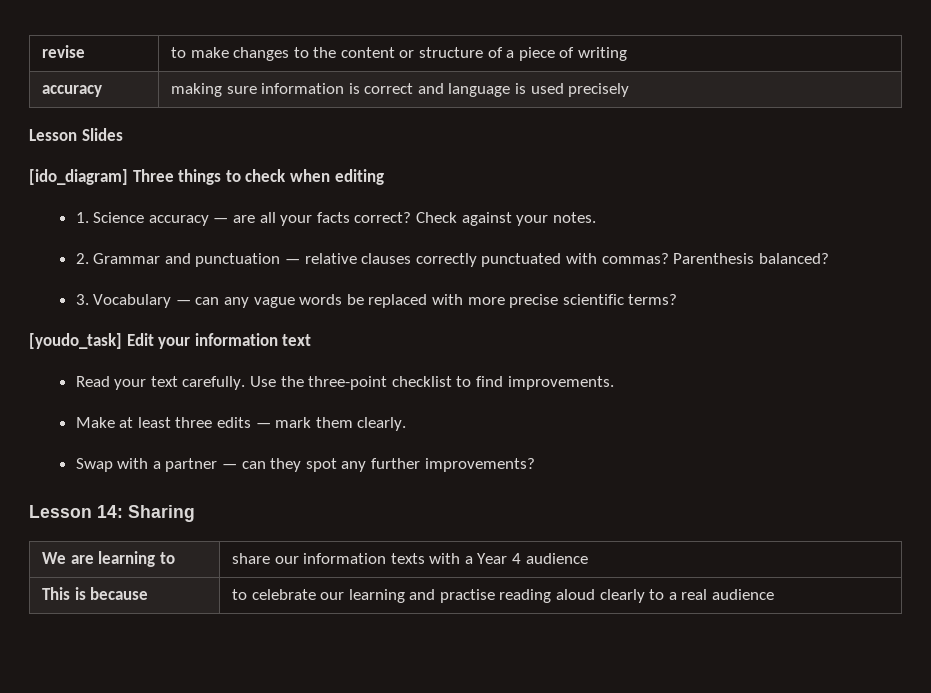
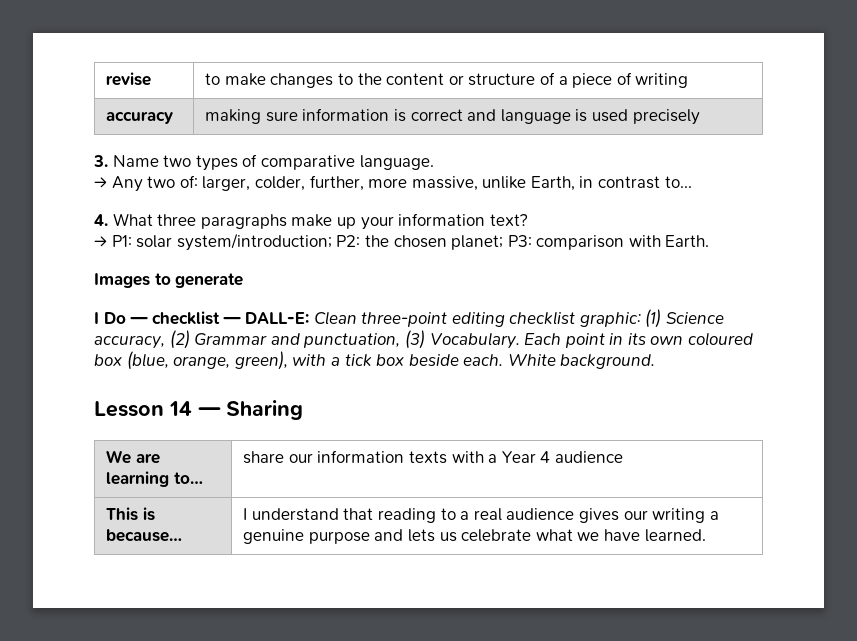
[29,128,123,141] [29,169,384,185] [75,212,596,226] [75,253,829,267] [75,294,678,308] [29,333,312,349] [75,376,614,390] [75,417,407,431] [75,458,535,472] [29,505,123,518] Lesson Slides // [ido_diagram] Three things to check when editing // 1. Science accuracy — are all your facts correct? Check against your notes. // 2. Grammar and punctuation — relative clauses correctly punctuated with commas? Parenthesis balanced? // 3. Vocabulary — can any vague words be replaced with more precise scientific terms? // [youdo_task] Edit your information text // Read your text carefully. Use the three-point checklist to find improvements. // Make at least three edits — mark them clearly. // Swap with a partner — can they spot any further improvements? // Lesson 14: -> [93,154,434,171] [94,175,692,192] [94,213,528,230] [94,233,710,251] [94,273,244,288] [94,309,725,328] [94,330,754,349] [94,351,656,370] [94,401,221,417] 3. Name two types of comparative language. // → Any two of: larger, colder, further, more massive, unlike Earth, in contrast to... // 4. What three paragraphs make up your information text? // → P1: solar system/introduction; P2: the chosen planet; P3: comparison with Earth. // Images to generate // I Do — checklist — DALL-E: Clean three-point editing checklist graphic: (1) Science accuracy, (2) Grammar and punctuation, (3) Vocabulary. Each point in its own coloured box (blue, orange, green), with a tick box beside each. White background. // Lesson 14 —
[159,552,175,564] to -> [173,472,203,484] to…
[90,587,149,600] [231,589,775,603] because | to celebrate our learning and practise reading aloud clearly to a real audience -> [106,529,183,542] [243,508,719,523] [243,529,706,544] because… | I understand that reading to a real audience gives our writing a genuine purpose and lets us celebrate what we have learned.

